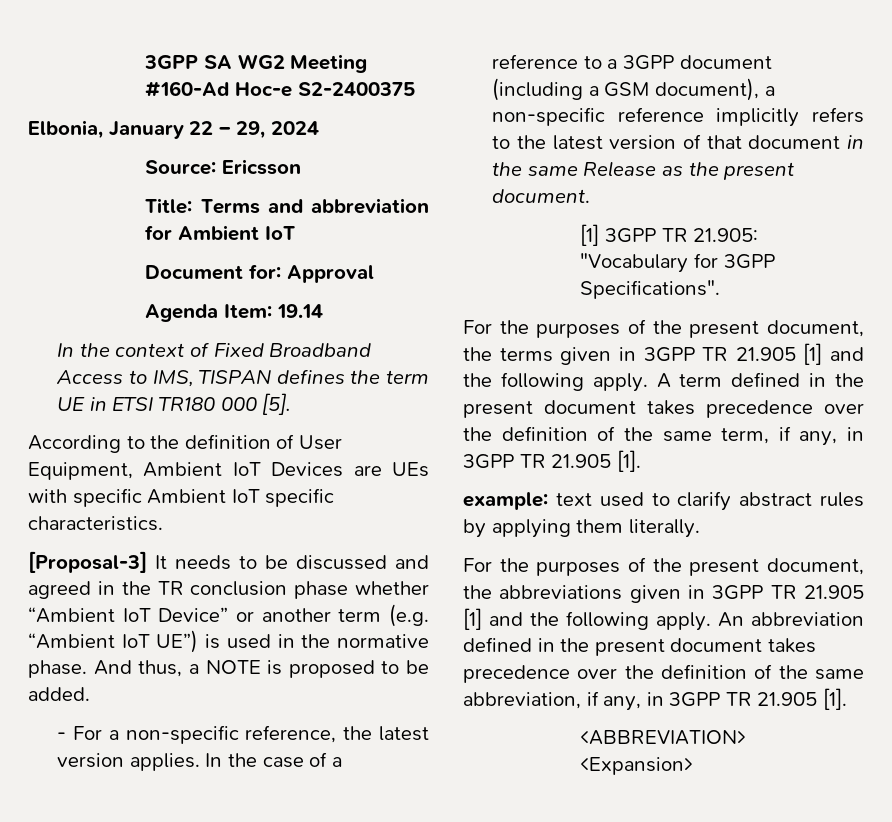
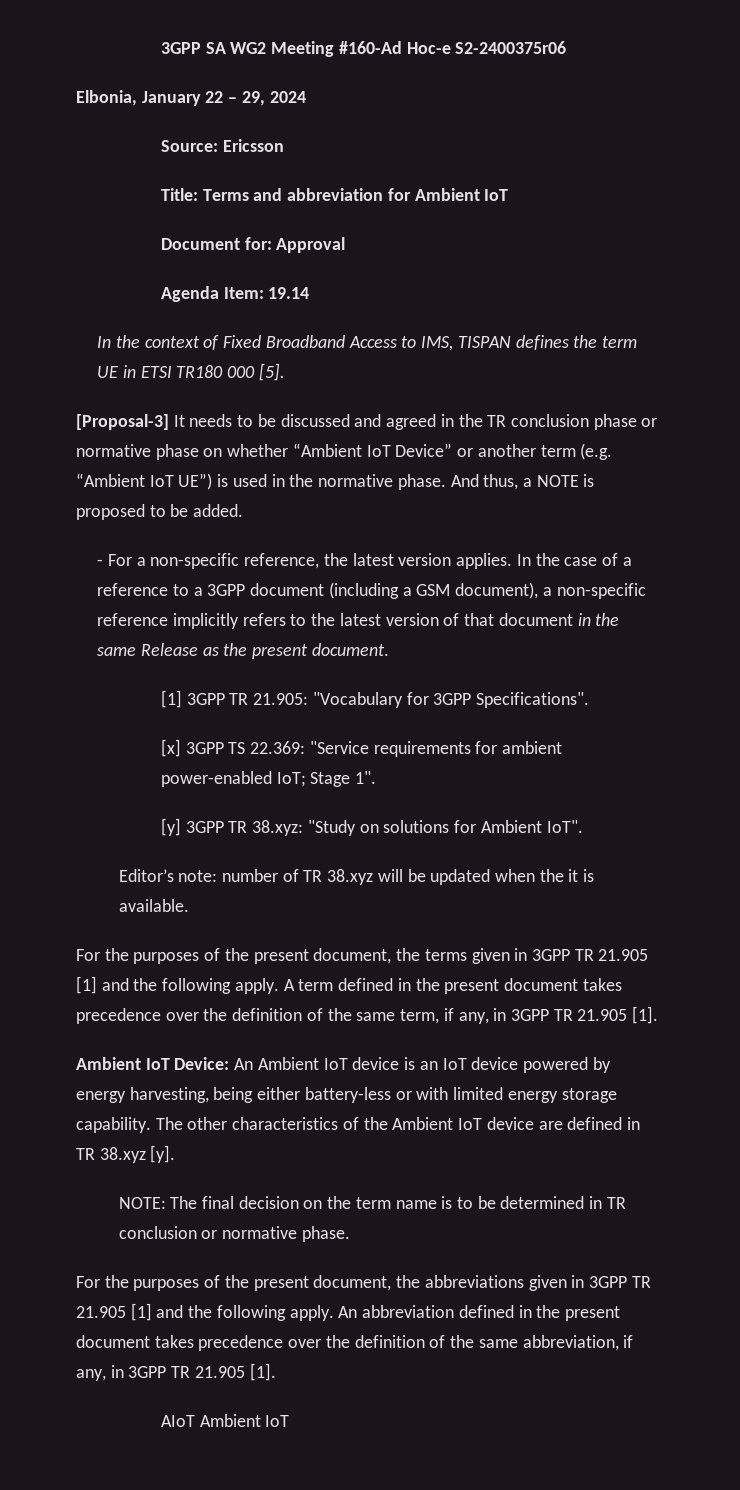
[297,82,415,96] S2-2400375 -> [455,41,567,54] S2-2400375r06
[28,434,342,453] [28,462,430,480] [28,488,335,507] [28,516,163,531] // According to the definition of User Equipment, Ambient IoT Devices are UEs with specific Ambient IoT specific characteristics. -> (285, 372) none
(349, 590) none -> [641,418,658,427] [76,444,223,460] or normative phase on
(721, 289) none -> [161,739,563,757] [161,771,377,787] [161,818,583,836] [118,869,595,885] [118,899,189,912] // [x] 3GPP TS 22.369: "Service requirements for ambient power-enabled IoT; Stage 1". // [y] 3GPP TR 38.xyz: "Study on solutions for Ambient IoT". // Editor’s note: number of TR 38.xyz will be updated when the it is available.
[463,491,864,511] [463,519,700,538] example: text used to clarify abstract rules by applying them literally. -> [76,1057,611,1073] [76,1087,617,1103] [76,1117,640,1133] [76,1145,176,1163] [118,1196,626,1209] [118,1226,350,1242] Ambient IoT Device: An Ambient IoT device is an IoT device powered by energy harvesting, being either battery-less or with limited energy storage capability. The other characteristics of the Ambient IoT device are defined in TR 38.xyz [y]. // NOTE: The final decision on the term name is to be determined in TR conclusion or normative phase.
[580,730,747,745] [580,757,694,775] <ABBREVIATION> <Expansion> -> [161,1414,290,1427] AIoT Ambient IoT

